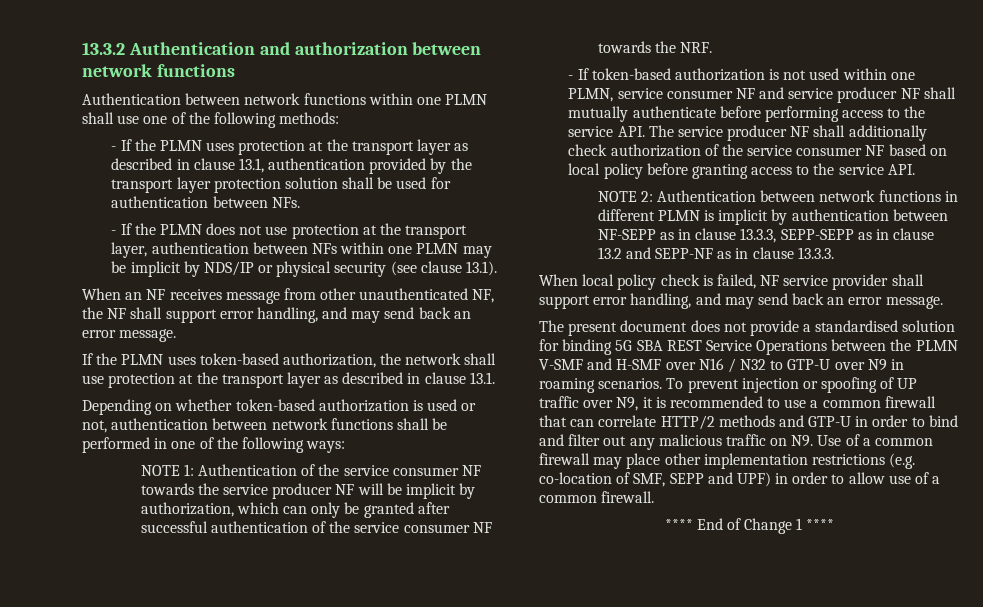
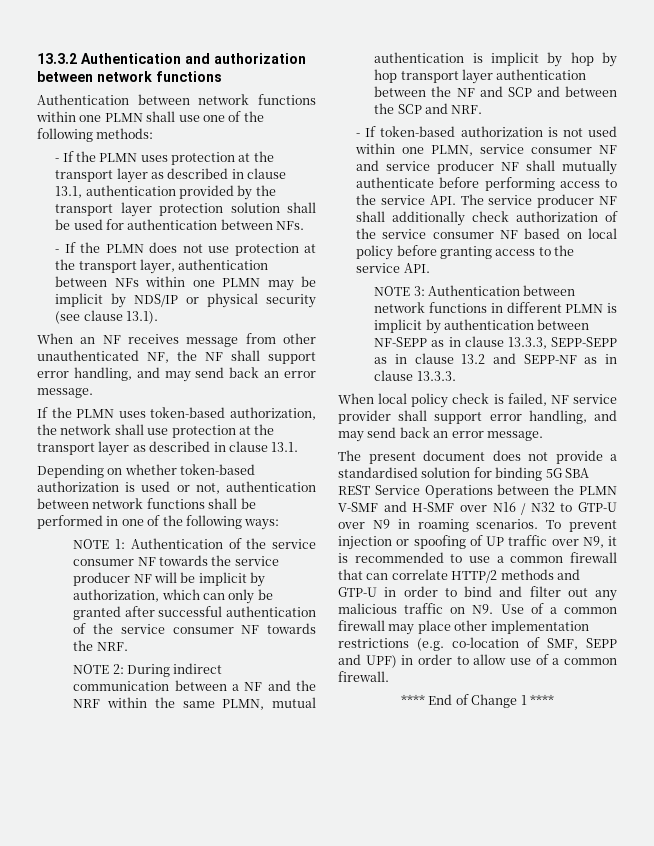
(713, 47) none -> [73,663,223,677] [73,680,316,691] [73,697,316,710] [374,52,617,67] [374,69,587,84] [374,86,617,97] [374,103,483,114] // NOTE 2: During indirect communication between a NF and the NRF within the same PLMN, mutual authentication is implicit by hop by hop transport layer authentication between the NF and SCP and between the SCP and NRF.
[640,191,653,202] 2: -> [413,286,425,296] 3:

